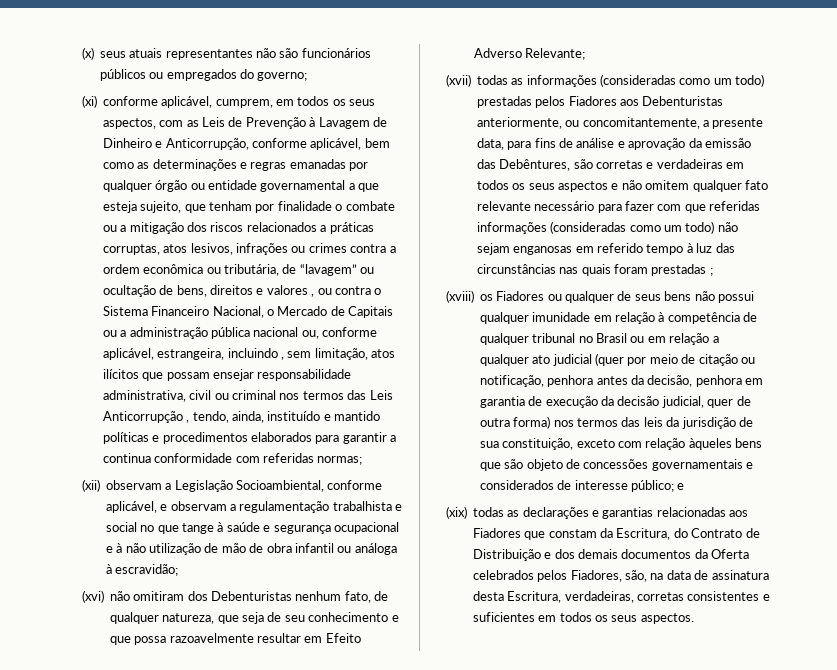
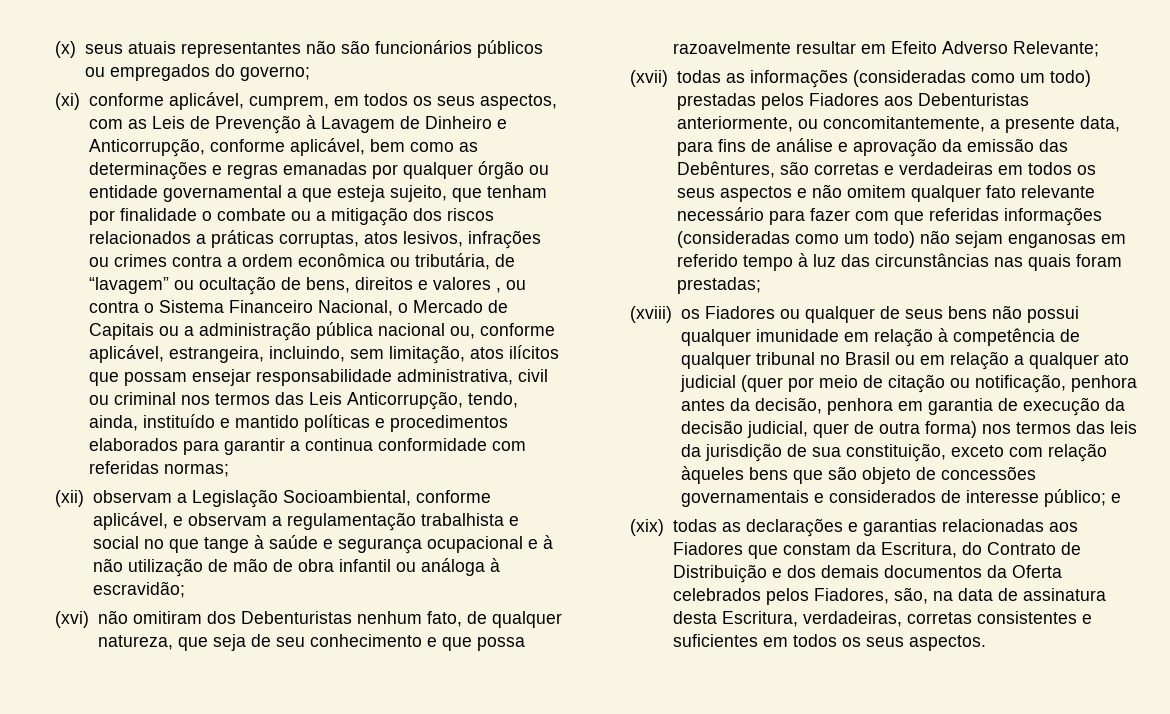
[227,348,285,360] incluindo , -> [268,346,345,362] incluindo,
[102,411,190,423] Anticorrupção , -> [346,391,463,410] Anticorrupção,
[651,264,713,276] prestadas ; -> [676,277,761,294] prestadas;

